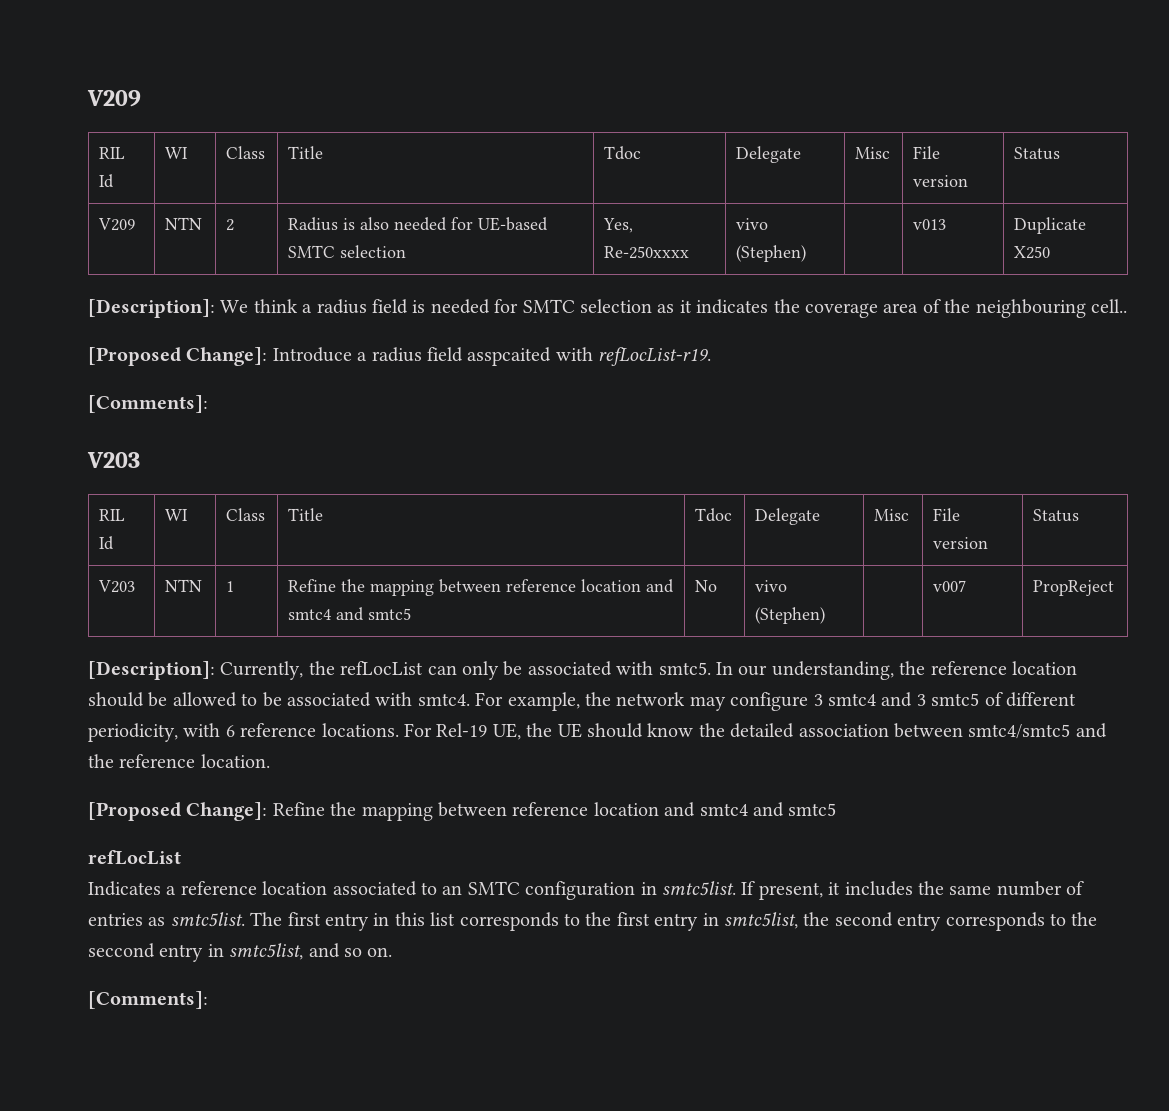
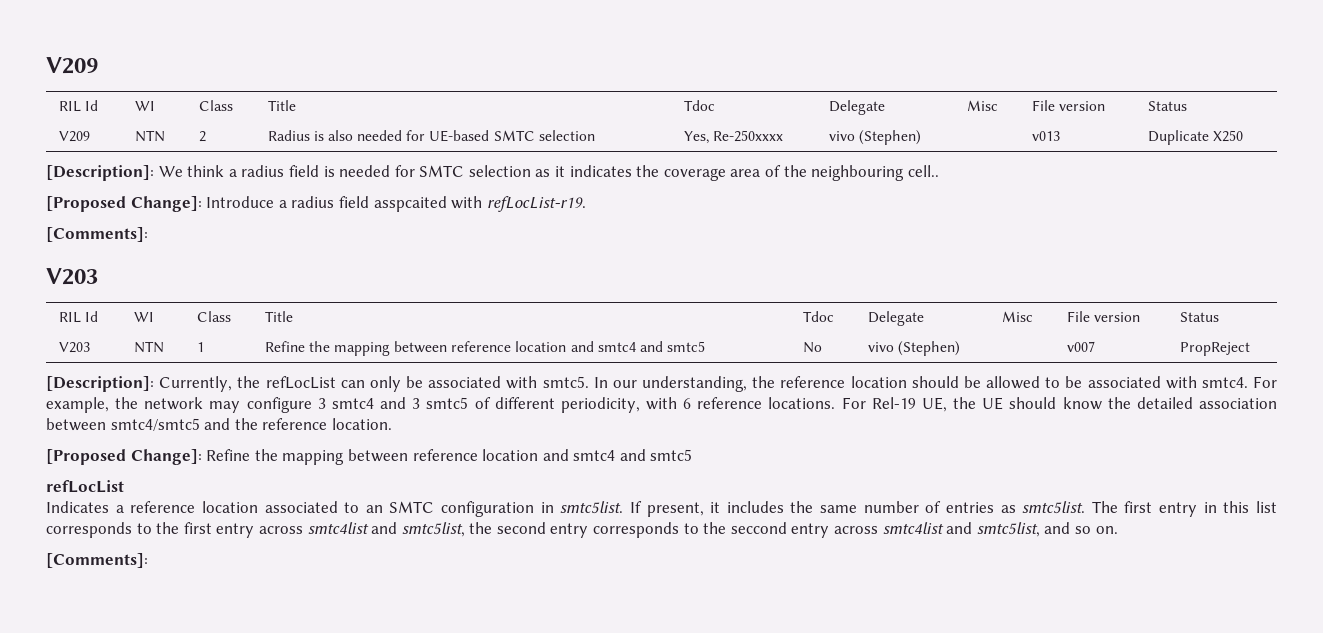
[702,913,719,926] in -> [258,522,398,534] across smtc4list and
[207,944,224,957] in -> [834,522,973,534] across smtc4list and

